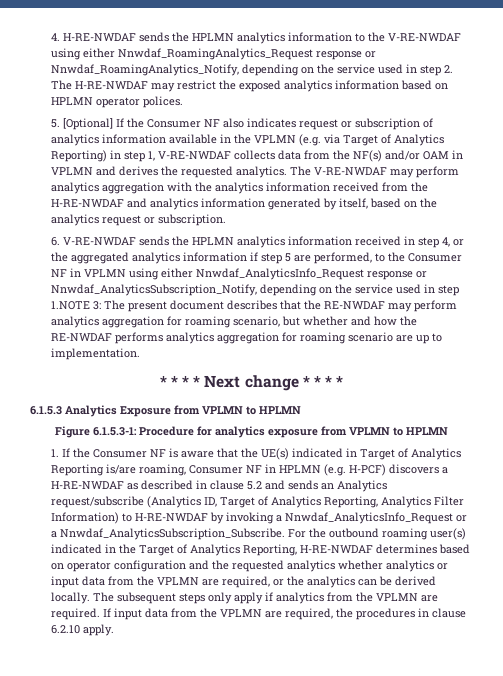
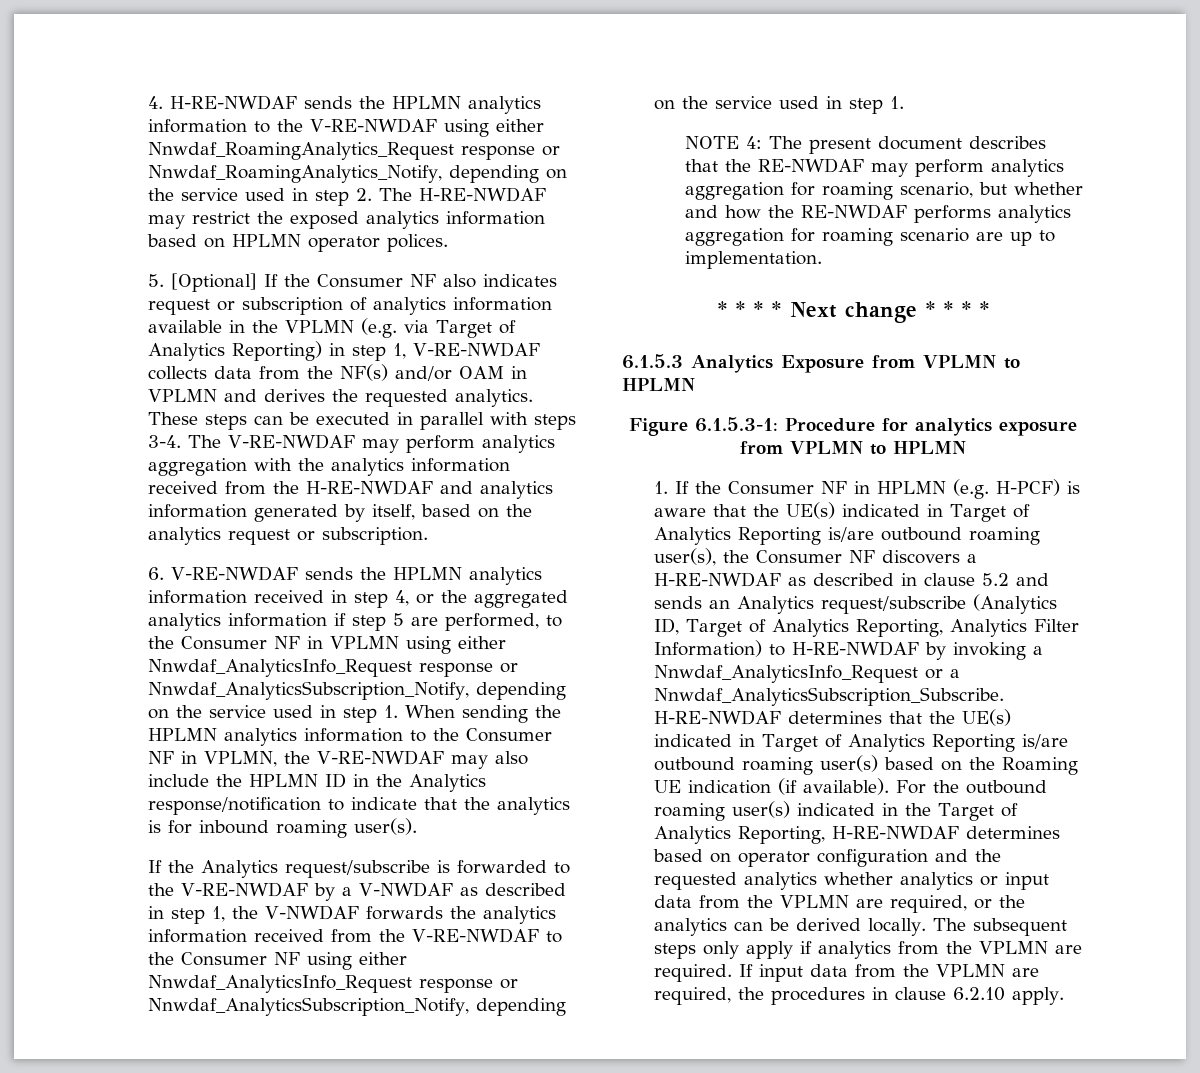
(288, 172) none -> [147,412,576,430] [147,435,181,448] These steps can be executed in parallel with steps 3-4.
[51,301,102,310] 1.NOTE 3: -> [383,705,561,723] [147,728,552,746] [147,750,528,769] [147,773,486,792] [147,797,570,815] [147,818,417,838] [147,860,570,878] [147,882,566,901] [147,905,556,924] [147,928,562,943] [147,952,407,970] [147,975,518,993] [147,997,566,1016] [653,96,904,114] [685,136,763,149] 1. When sending the HPLMN analytics information to the Consumer NF in VPLMN, the V-RE-NWDAF may also include the HPLMN ID in the Analytics response/notification to indicate that the analytics is for inbound roaming user(s). // If the Analytics request/subscribe is forwarded to the V-RE-NWDAF by a V-NWDAF as described in step 1, the V-NWDAF forwards the analytics information received from the V-RE-NWDAF to the Consumer NF using either Nnwdaf_AnalyticsInfo_Request response or Nnwdaf_AnalyticsSubscription_Notify, depending on the service used in step 1. // NOTE 4:
(167, 453) none -> [853,479,1060,499] in HPLMN (e.g. H-PCF)
[139,464,387,476] roaming, Consumer NF in HPLMN (e.g. H-PCF) -> [880,527,1040,545] [653,548,875,566] outbound roaming user(s), the Consumer NF
(286, 534) none -> [653,709,1011,726] [653,734,1068,752] [653,755,1078,775] [653,778,889,795] H-RE-NWDAF determines that the UE(s) indicated in Target of Analytics Reporting is/are outbound roaming user(s) based on the Roaming UE indication (if available).

